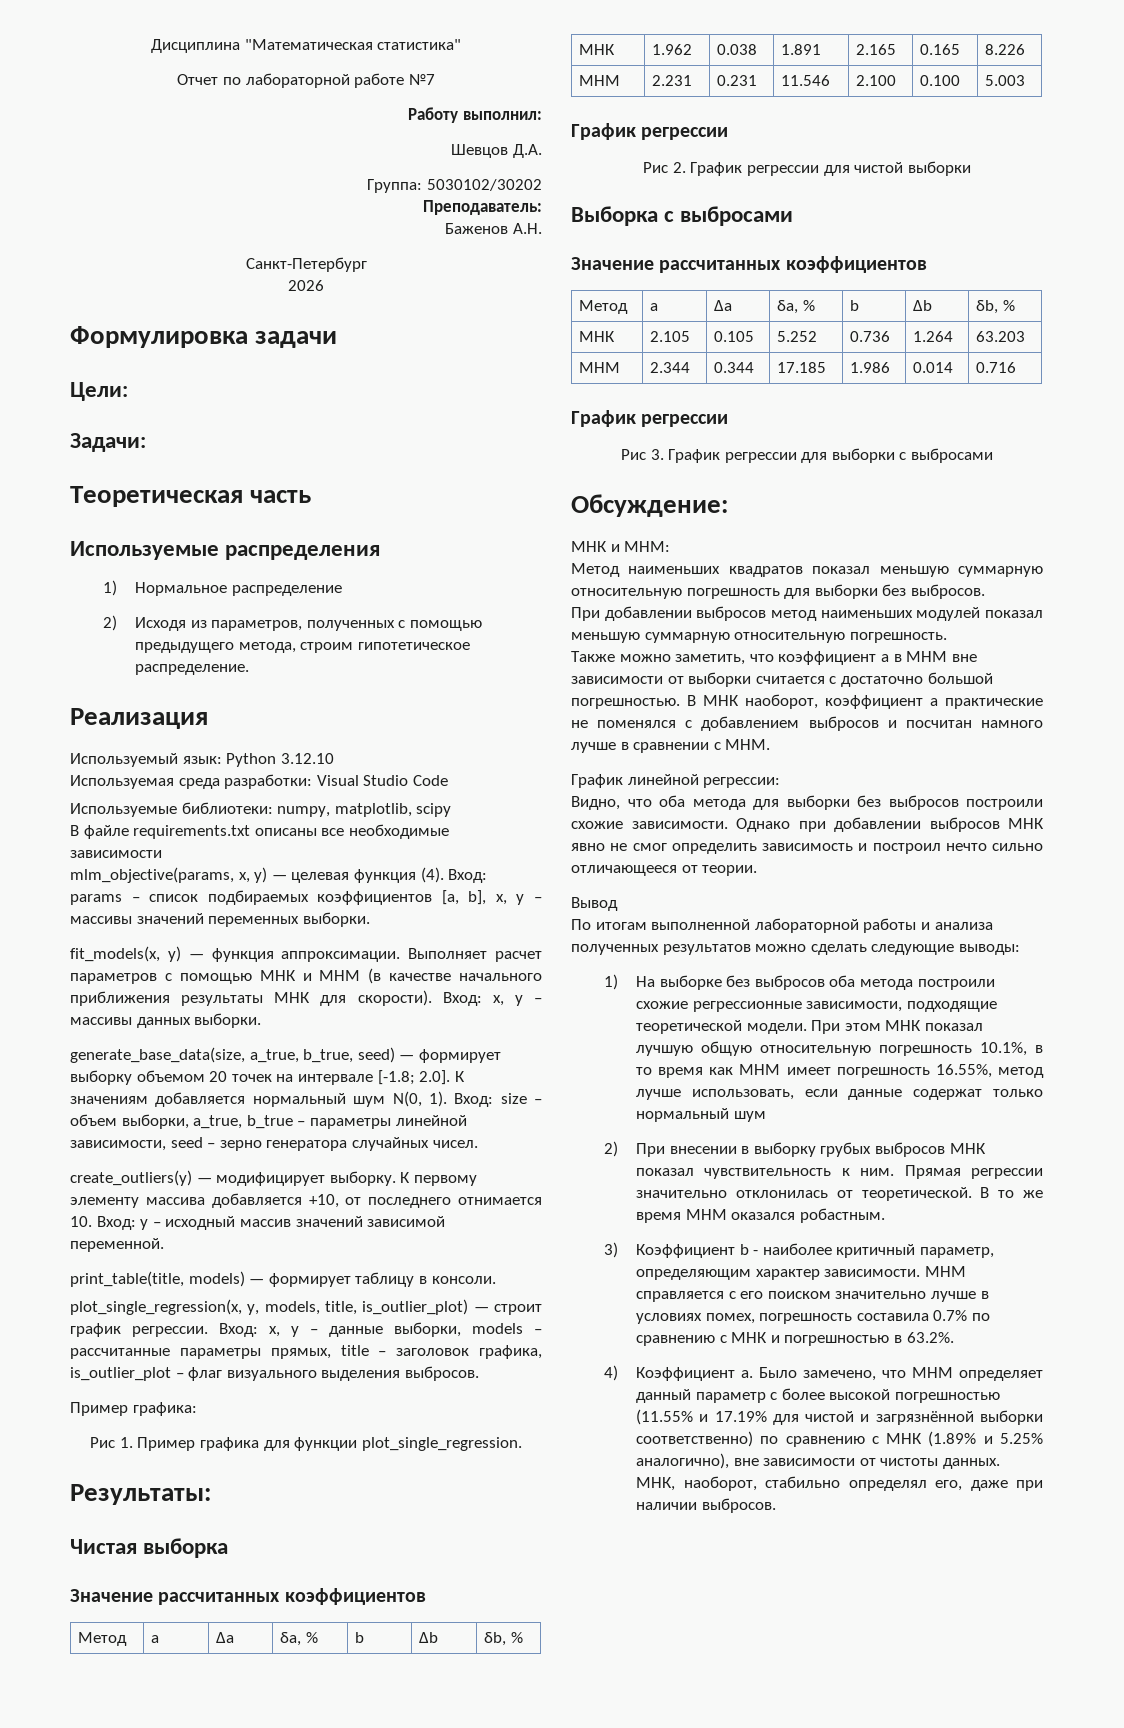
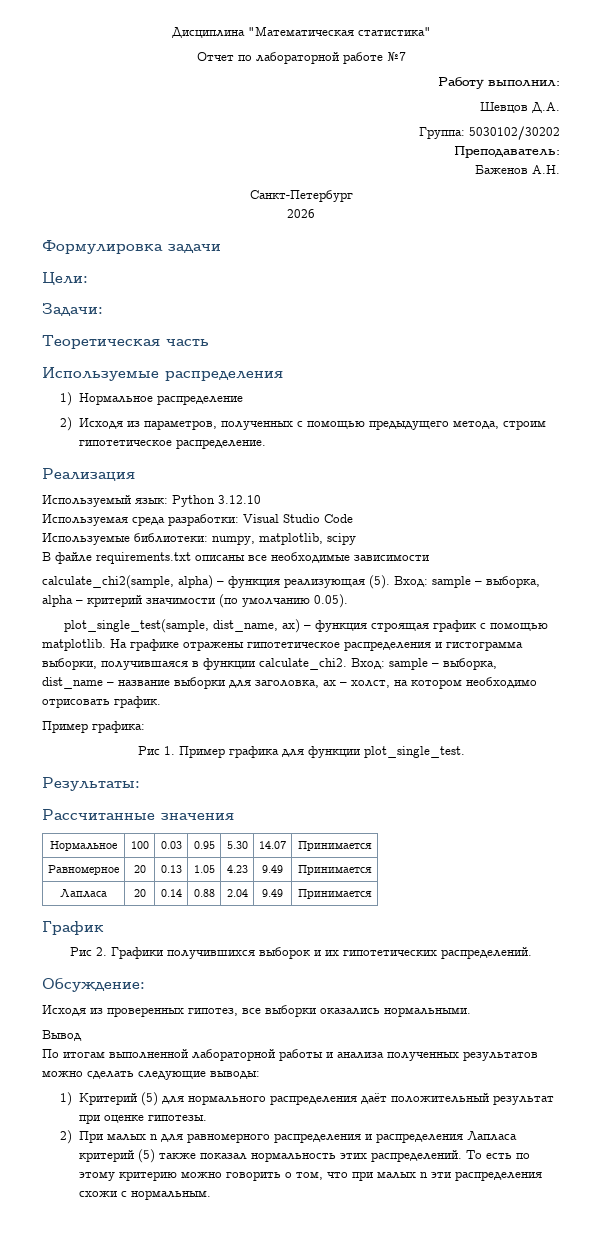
[70,867,488,883] [70,890,542,905] [70,912,370,927] [70,946,542,962] [70,968,542,984] [70,990,542,1006] [70,1013,262,1028] [70,1047,501,1063] [70,1070,465,1085] [70,1091,542,1107] [70,1114,467,1129] [70,1137,478,1151] [70,1170,477,1186] [70,1193,542,1208] [70,1216,446,1230] [70,1238,164,1252] [70,1271,496,1287] [70,1299,542,1315] [70,1322,542,1337] [70,1345,542,1359] [70,1366,479,1381] mlm_objective(params, x, y) — целевая функция (4). Вход: params – список подбираемых коэффициентов [a, b], x, y – массивы значений переменных выборки. // fit_models(x, y) — функция аппроксимации. Выполняет расчет параметров с помощью МНК и МНМ (в качестве начального приближения результаты МНК для скорости). Вход: x, y – массивы данных выборки. // generate_base_data(size, a_true, b_true, seed) — формирует выборку объемом 20 точек на интервале [-1.8; 2.0]. К значениям добавляется нормальный шум N(0, 1). Вход: size – объем выборки, a_true, b_true – параметры линейной зависимости, seed – зерно генератора случайных чисел. // create_outliers(y) — модифицирует выборку. К первому элементу массива добавляется +10, от последнего отнимается 10. Вход: y – исходный массив значений зависимой переменной. // print_table(title, models) — формирует таблицу в консоли. // plot_single_regression(x, y, models, title, is_outlier_plot) — строит график регрессии. Вход: x, y – данные выборки, models – рассчитанные параметры прямых, title – заголовок графика, is_outlier_plot – флаг визуального выделения выбросов. -> [42,575,540,589] [42,594,348,608] [64,619,549,633] [42,639,523,651] [42,658,497,670] [42,677,537,689] [42,696,161,708] calculate_chi2(sample, alpha) – функция реализующая (5). Вход: sample – выборка, alpha – критерий значимости (по умолчанию 0.05). // plot_single_test(sample, dist_name, ax) – функция строящая график с помощью matplotlib. На графике отражены гипотетическое распределения и гистограмма выборки, получившаяся в функции calculate_chi2. Вход: sample – выборка, dist_name – название выборки для заголовка, ax – холст, на котором необходимо отрисовать график.
[361,1437,522,1451] plot_single_regression. -> [363,746,465,758] plot_single_test.
[70,1538,229,1558] [70,1588,426,1605] [78,1632,128,1646] [151,1635,160,1643] [216,1632,235,1643] [280,1632,318,1646] [355,1632,365,1643] [419,1632,439,1643] [484,1632,523,1646] [579,44,616,55] [652,44,693,55] [717,44,758,55] [781,44,822,55] [856,44,897,55] [920,44,961,55] [985,44,1026,55] [579,75,621,86] [652,75,693,86] [717,75,758,86] [781,75,831,86] [856,75,897,86] [920,75,961,86] [985,75,1026,86] [571,123,729,140] Чистая выборка // Значение рассчитанных коэффициентов // Метод | a | Δa | δa, % | b | Δb | δb, % // МНК | 1.962 | 0.038 | 1.891 | 2.165 | 0.165 | 8.226 // МНМ | 2.231 | 0.231 | 11.546 | 2.100 | 0.100 | 5.003 // График регрессии -> [42,809,234,820] [50,841,117,851] [130,841,149,849] [160,841,182,849] [193,841,215,849] [226,841,248,849] [259,841,286,849] [297,841,372,851] [48,865,119,875] [133,865,146,873] [160,865,182,873] [193,865,215,873] [226,865,248,873] [262,865,283,873] [297,865,372,875] [60,889,107,898] [133,889,146,897] [160,889,182,897] [193,889,215,897] [226,889,248,897] [262,889,283,897] [297,889,372,899] [42,921,104,935] Рассчитанные значения // Нормальное | 100 | 0.03 | 0.95 | 5.30 | 14.07 | Принимается // Равномерное | 20 | 0.13 | 1.05 | 4.23 | 9.49 | Принимается // Лапласа | 20 | 0.14 | 0.88 | 2.04 | 9.49 | Принимается // График
[690,161,971,176] [571,206,794,226] [571,256,927,273] [579,300,629,314] [650,303,659,311] [714,300,733,311] [777,300,815,314] [850,300,860,311] [913,300,933,311] [976,300,1015,314] [579,331,616,342] [650,331,691,342] [714,331,755,342] [777,331,818,342] [850,331,891,342] [913,331,954,342] [976,331,1026,342] [579,362,621,373] [650,362,691,373] [714,362,755,373] [777,362,827,373] [850,362,891,373] [913,362,954,373] [976,362,1017,373] [571,410,729,427] [620,448,994,463] [571,494,728,517] [571,541,671,552] [571,563,1043,577] [571,584,985,599] [571,606,1043,621] [571,632,947,643] [571,651,977,665] [571,672,993,687] [571,694,1043,709] [571,716,1043,731] [571,739,771,753] [571,774,781,788] [571,795,1043,810] [571,817,1044,832] [571,843,1043,854] [571,865,758,876] График регрессии для чистой выборки // Выборка с выбросами // Значение рассчитанных коэффициентов // Метод | a | Δa | δa, % | b | Δb | δb, % // МНК | 2.105 | 0.105 | 5.252 | 0.736 | 1.264 | 63.203 // МНМ | 2.344 | 0.344 | 17.185 | 1.986 | 0.014 | 0.716 // График регрессии // Рис 3. График регрессии для выборки с выбросами // Обсуждение: // МНК и МНМ: // Метод наименьших квадратов показал меньшую суммарную относительную погрешность для выборки без выбросов. // При добавлении выбросов метод наименьших модулей показал меньшую суммарную относительную погрешность. // Также можно заметить, что коэффициент а в МНМ вне зависимости от выборки считается с достаточно большой погрешностью. В МНК наоборот, коэффициент а практические не поменялся с добавлением выбросов и посчитан намного лучше в сравнении с МНМ. // График линейной регрессии: // Видно, что оба метода для выборки без выбросов построили схожие зависимости. Однако при добавлении выбросов МНК явно не смог определить зависимость и построил нечто сильно отличающееся от теории. -> [111,947,532,959] [42,978,145,992] [42,1005,471,1017] Графики получившихся выборок и их гипотетических распределений. // Обсуждение: // Исходя из проверенных гипотез, все выборки оказались нормальными.
[636,975,995,990] [636,1001,997,1012] [636,1020,984,1034] [636,1041,1043,1056] [636,1064,1044,1078] [636,1089,1043,1100] [636,1108,766,1122] [603,1141,986,1157] [636,1165,1043,1179] [636,1187,1043,1201] [636,1208,885,1223] [603,1242,995,1258] [636,1266,966,1280] [636,1291,989,1302] [636,1310,991,1324] [636,1332,954,1346] [603,1365,1043,1381] [636,1388,1001,1403] [636,1409,1043,1425] [636,1431,1043,1447] [636,1453,1001,1469] [636,1476,1043,1491] [636,1498,776,1513] На выборке без выбросов оба метода построили схожие регрессионные зависимости, подходящие теоретической модели. При этом МНК показал лучшую общую относительную погрешность 10.1%, в то время как МНМ имеет погрешность 16.55%, метод лучше использовать, если данные содержат только нормальный шум // 2) При внесении в выборку грубых выбросов МНК показал чувствительность к ним. Прямая регрессии значительно отклонилась от теоретической. В то же время МНМ оказался робастным. // 3) Коэффициент b - наиболее критичный параметр, определяющим характер зависимости. МНМ справляется с его поиском значительно лучше в условиях помех, погрешность составила 0.7% по сравнению с МНК и погрешностью в 63.2%. // 4) Коэффициент a. Было замечено, что МНМ определяет данный параметр с более высокой погрешностью (11.55% и 17.19% для чистой и загрязнённой выборки соответственно) по сравнению с МНК (1.89% и 5.25% аналогично), вне зависимости от чистоты данных. МНК, наоборот, стабильно определял его, даже при наличии выбросов. -> [78,1092,554,1106] [78,1114,207,1124] [60,1130,517,1144] [78,1149,530,1163] [78,1171,542,1181] [78,1190,211,1200] Критерий (5) для нормального распределения даёт положительный результат при оценке гипотезы. // 2) При малых n для равномерного распределения и распределения Лапласа критерий (5) также показал нормальность этих распределений. То есть по этому критерию можно говорить о том, что при малых n эти распределения схожи с нормальным.

